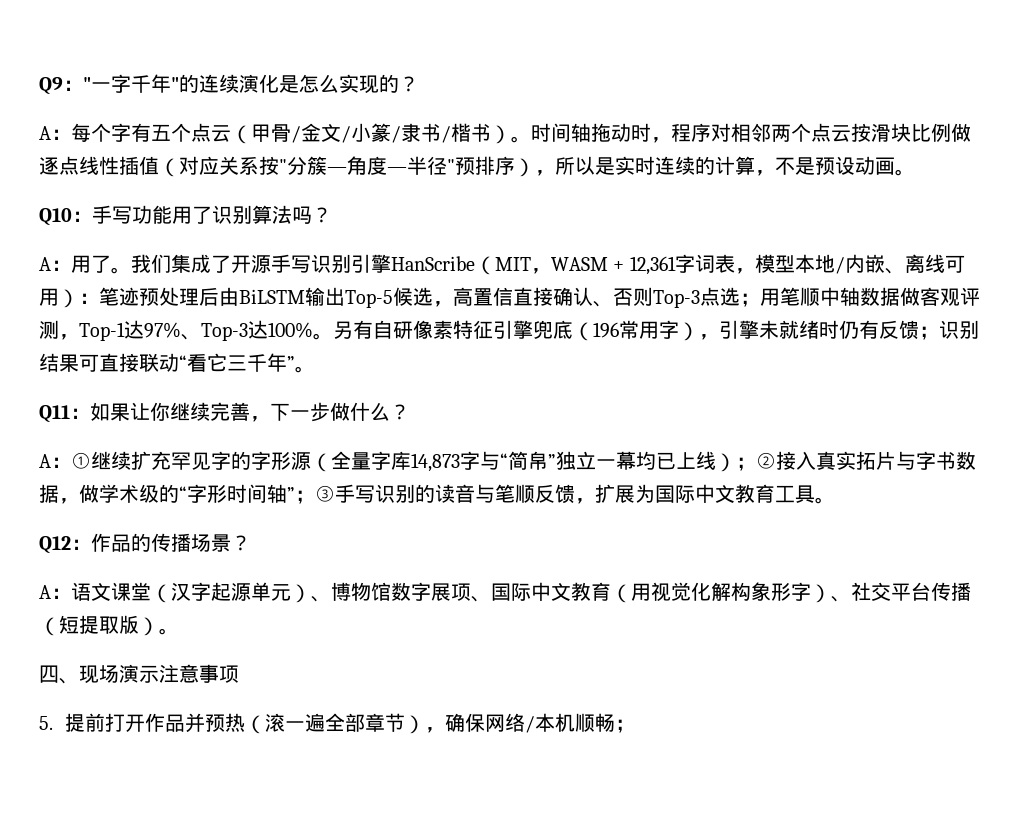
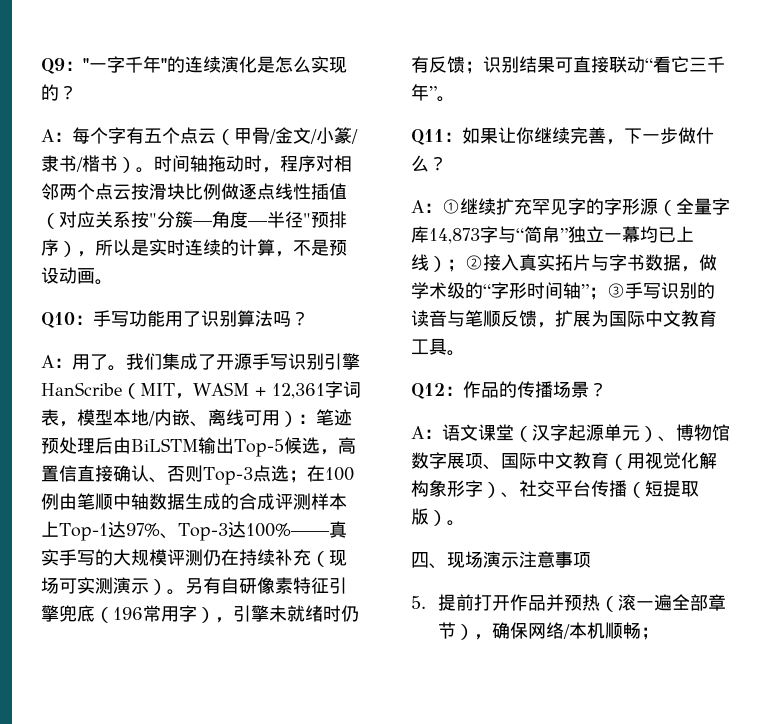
[760,288,780,306] 用 -> [306,465,354,482] [41,493,77,510] 在100例由
[900,287,980,306] [39,320,79,340] 做客观评测， -> [185,493,347,510] [41,521,59,537] 生成的合成评测样本上
[268,322,313,338] 100% -> [245,521,347,538] [41,549,347,567] [41,577,167,595] 100%——真实手写的大规模评测仍在持续补充（现场可实测演示）

